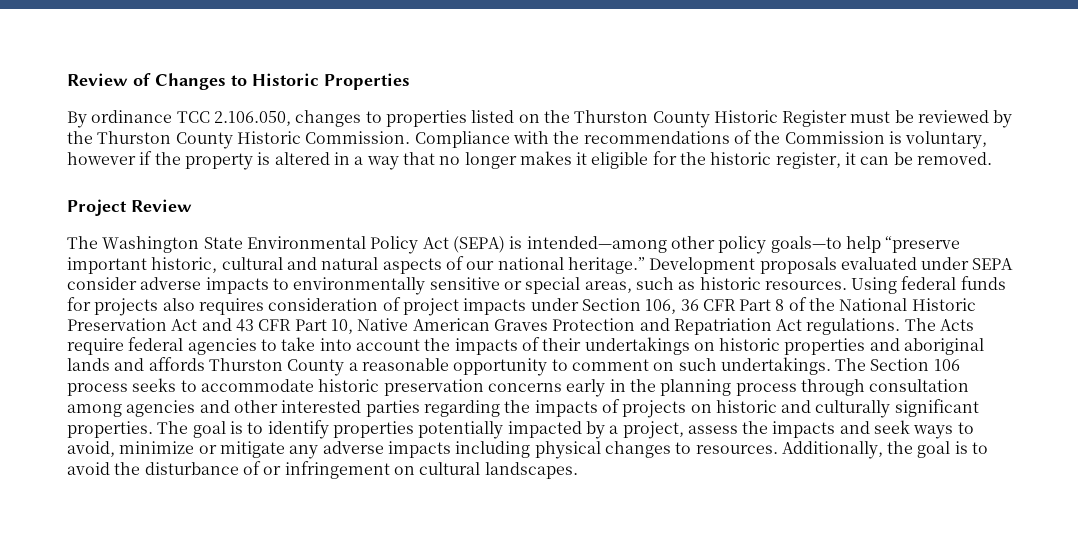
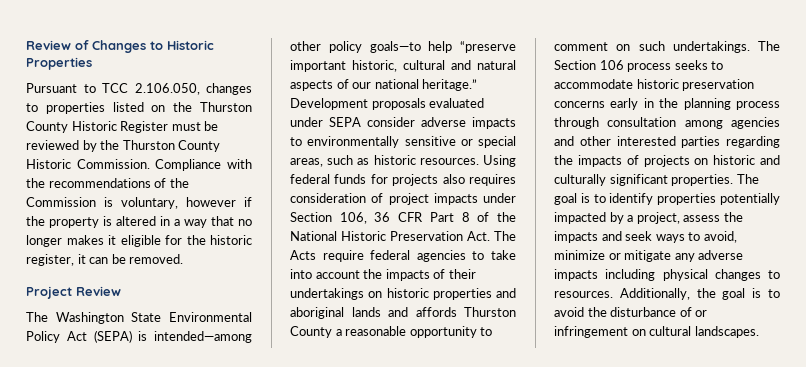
[67,110,173,128] By ordinance -> [26,83,96,93] Pursuant to
[171,318,901,335] Act and 43 CFR Part 10, Native American Graves Protection and Repatriation Act regulations. -> [467,231,490,241] Act.

